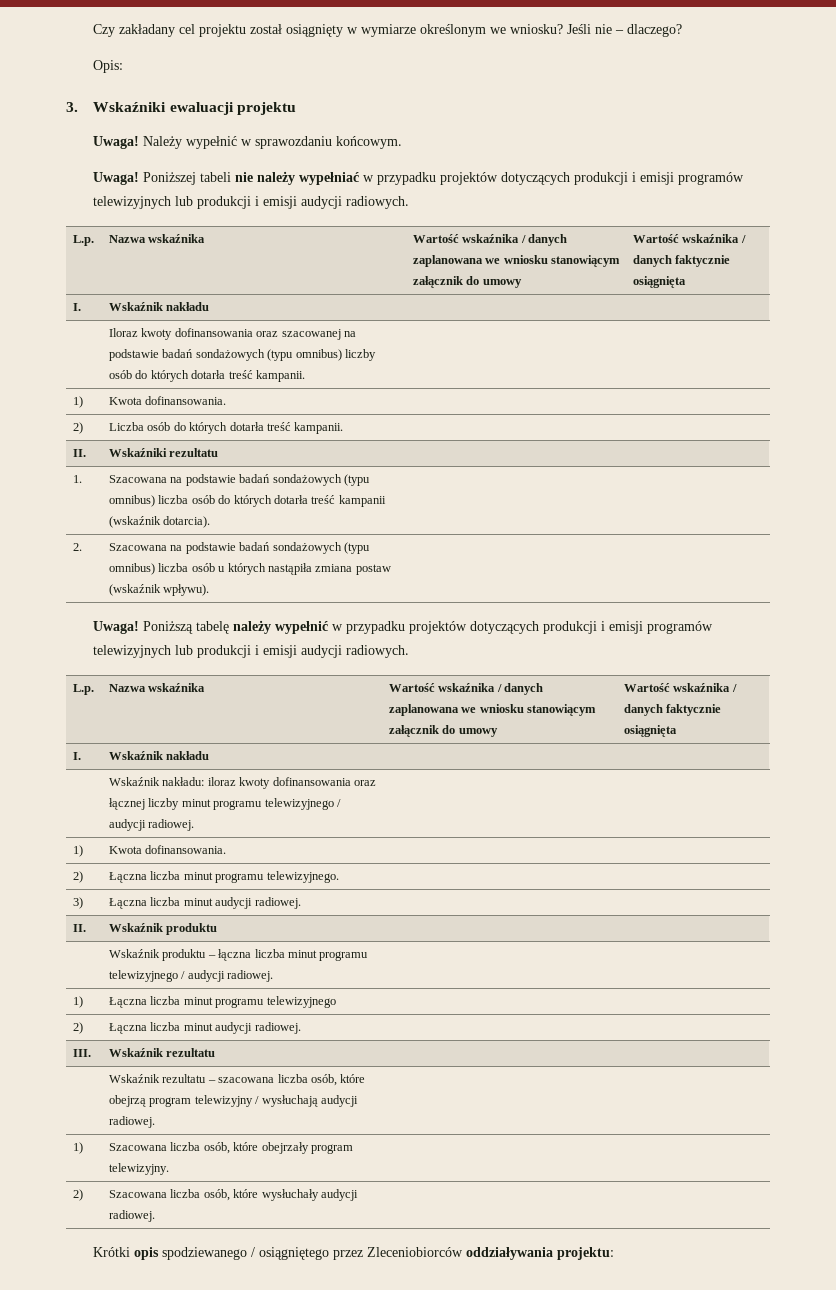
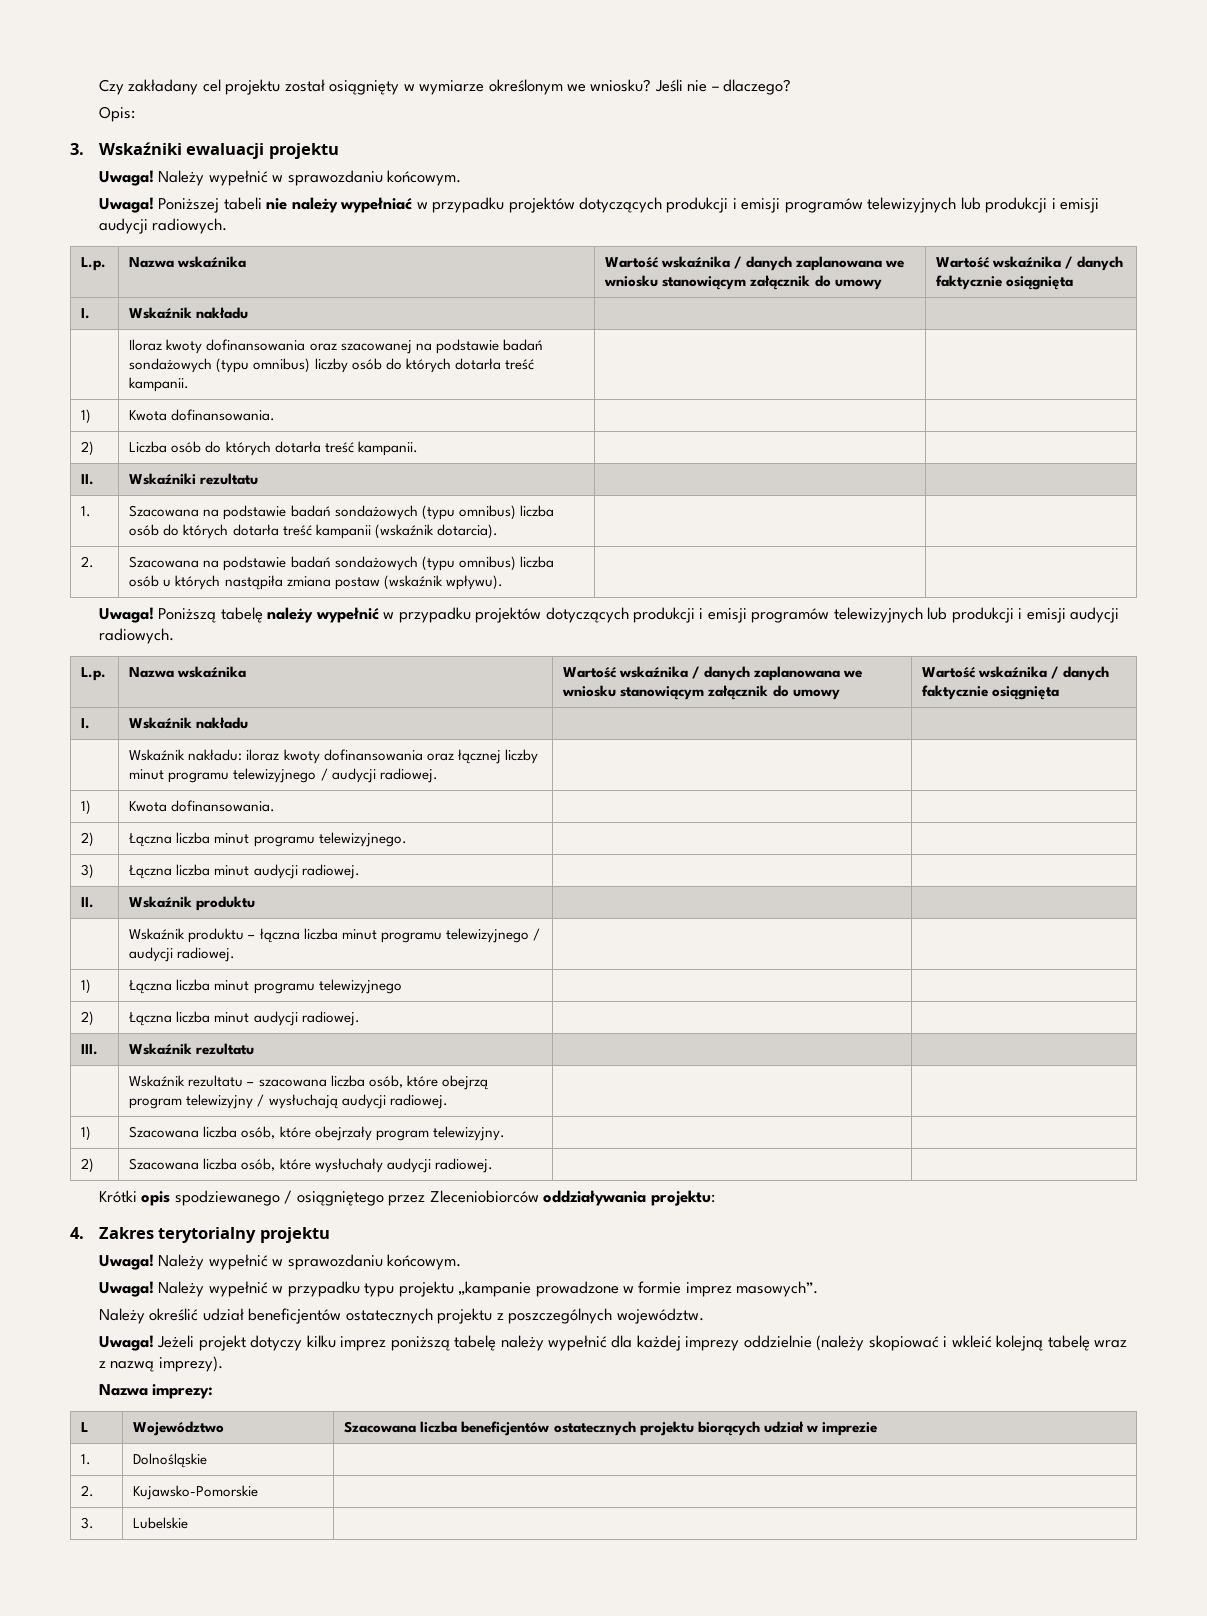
(615, 1253) none -> [70,1227,330,1243] [98,1254,462,1270] [98,1281,819,1297] [98,1308,704,1324] [98,1335,1128,1351] [98,1356,223,1372] [98,1384,214,1399] [81,1422,89,1432] [133,1421,225,1436] [344,1421,877,1436] [81,1454,92,1465] [133,1453,208,1468] [81,1485,95,1497] [133,1485,259,1500] [81,1517,95,1529] [133,1517,189,1529] // 4. Zakres terytorialny projektu // Uwaga! Należy wypełnić w sprawozdaniu końcowym. // Uwaga! Należy wypełnić w przypadku typu projektu „kampanie prowadzone w formie imprez masowych”. // Należy określić udział beneficjentów ostatecznych projektu z poszczególnych województw. // Uwaga! Jeżeli projekt dotyczy kilku imprez poniższą tabelę należy wypełnić dla każdej imprezy oddzielnie (należy skopiować i wkleić kolejną tabelę wraz z nazwą imprezy). // Nazwa imprezy: // L | Województwo | Szacowana liczba beneficjentów ostatecznych projektu biorących udział w imprezie // 1. | Dolnośląskie | // 2. | Kujawsko-Pomorskie | // 3. | Lubelskie |

